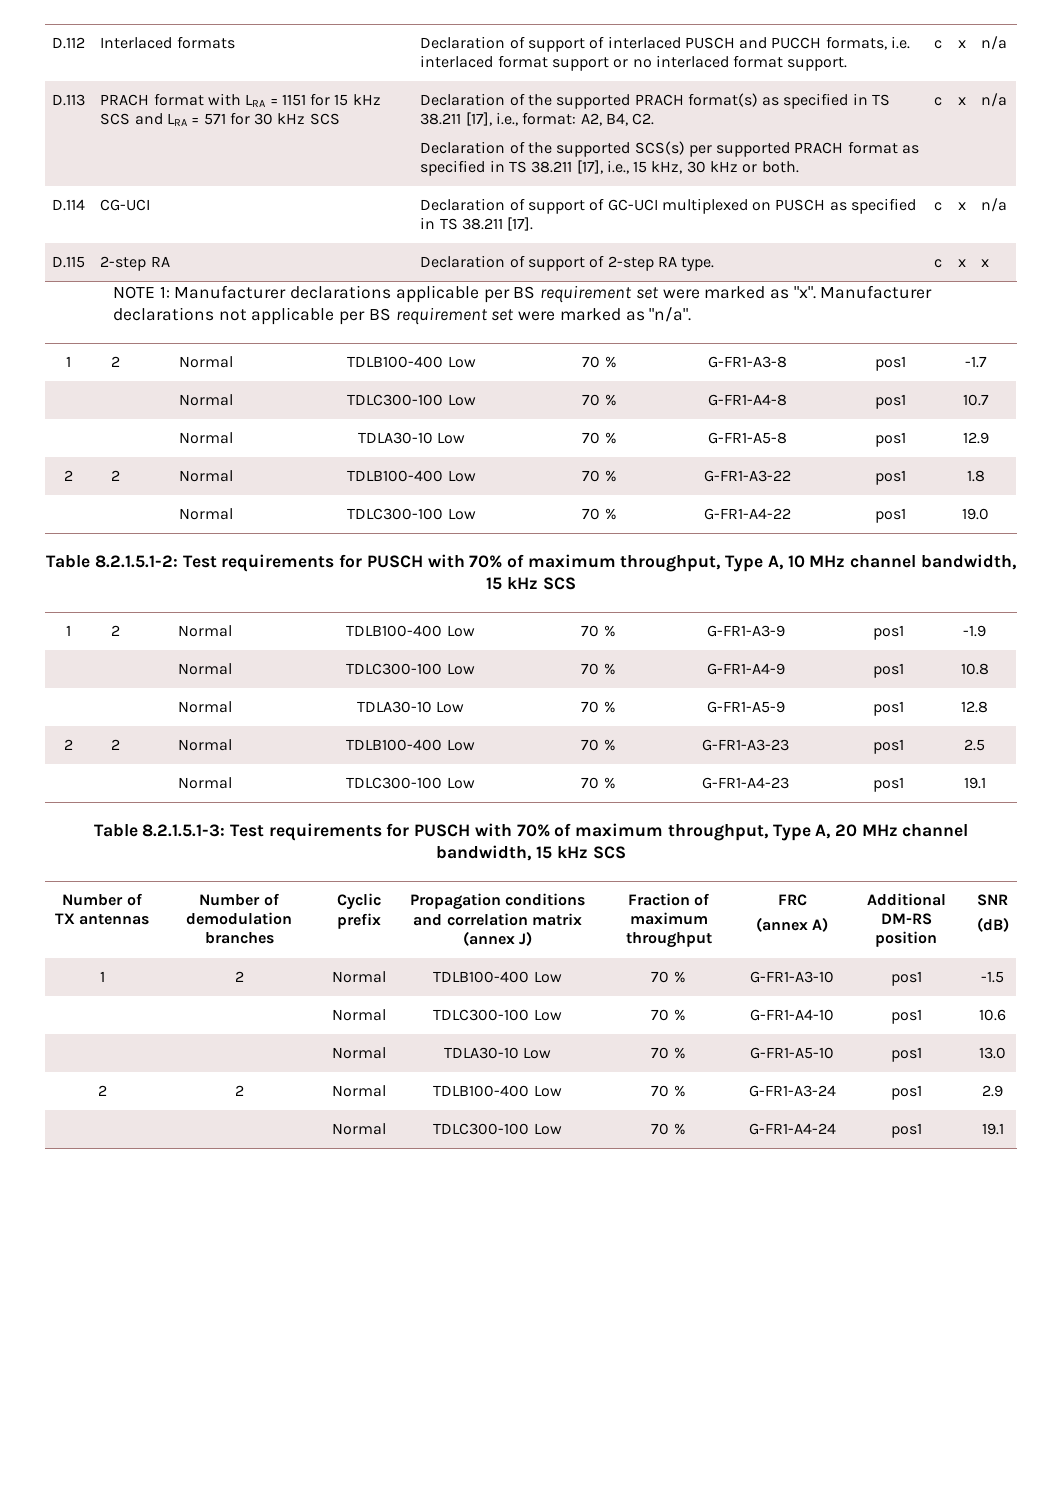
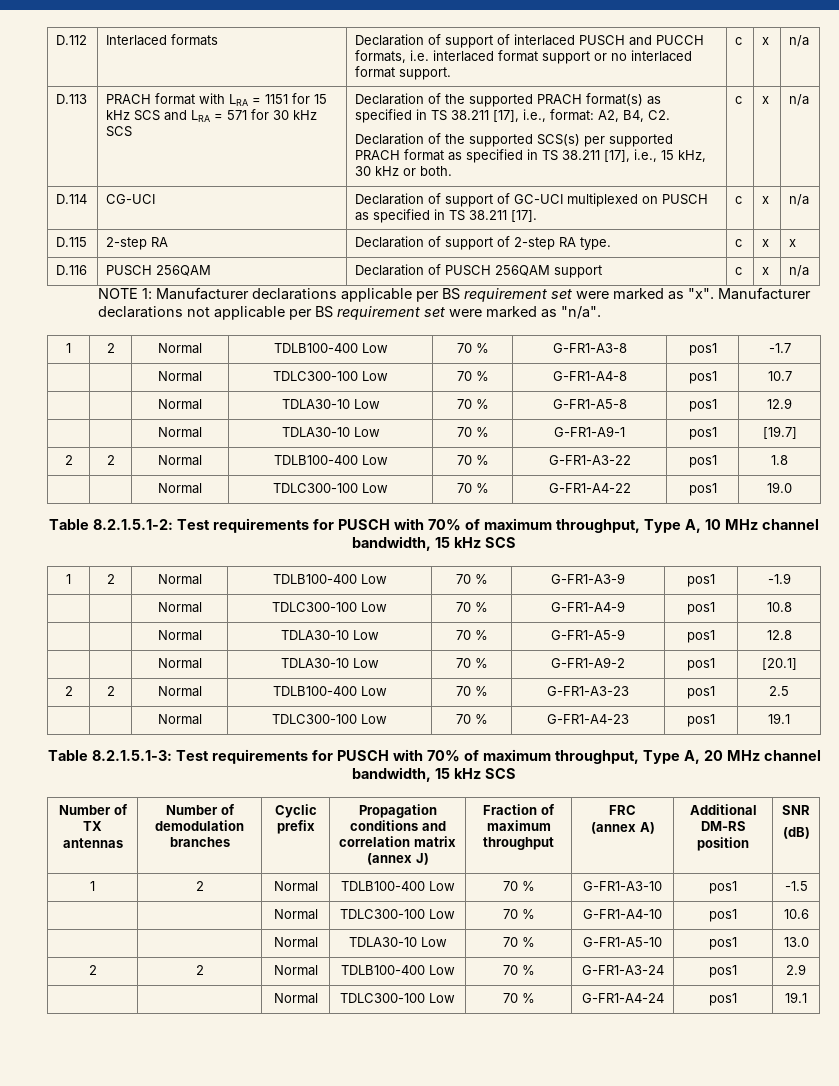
(990, 263) none -> [56,265,88,275] [106,265,212,276] [355,264,603,278] [735,267,743,275] [762,267,770,275] [789,265,810,277] // D.116 | PUSCH 256QAM | Declaration of PUSCH 256QAM support | c | x | n/a
(989, 438) none -> [158,427,202,438] [281,427,380,437] [456,427,489,437] [554,426,625,437] [688,427,717,440] [762,426,797,439] // | | Normal | TDLA30-10 Low | 70 % | G-FR1-A9-1 | pos1 | [19.7]
(988, 707) none -> [157,658,202,669] [280,658,379,668] [455,658,488,668] [551,657,625,668] [687,658,715,671] [761,658,797,670] // | | Normal | TDLA30-10 Low | 70 % | G-FR1-A9-2 | pos1 | [20.1]

